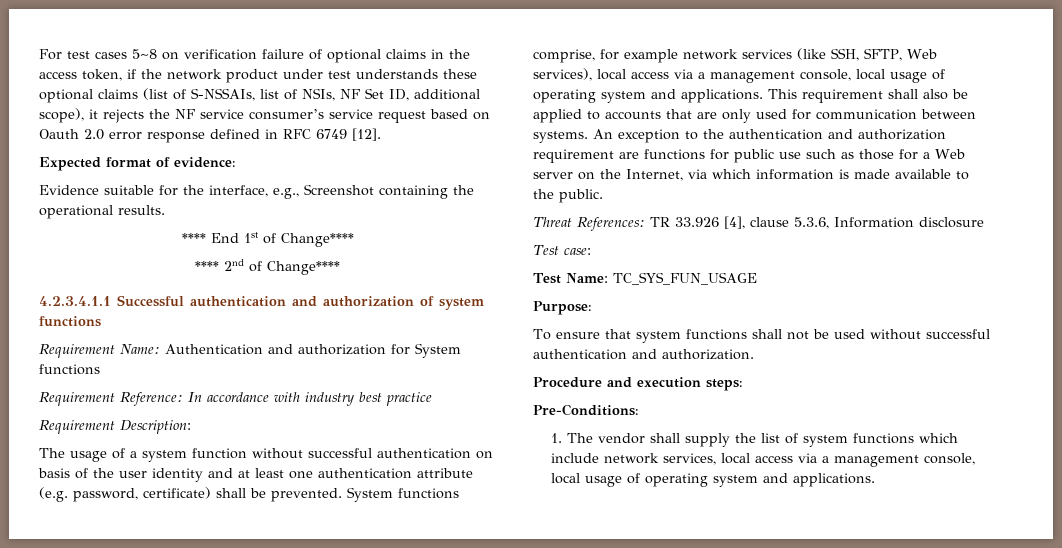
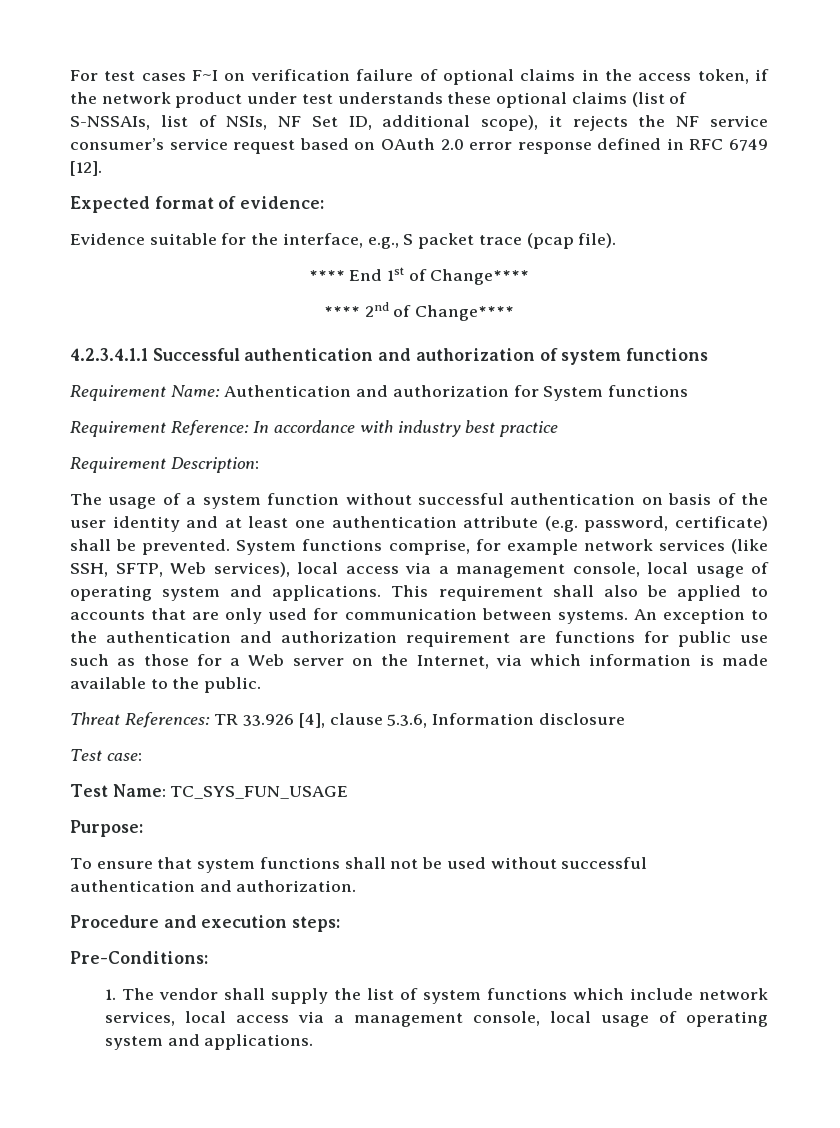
[132,49,157,59] 5~8 -> [192,70,219,81] F~I
[39,129,79,139] Oauth -> [380,138,435,150] OAuth
[304,184,474,199] [39,205,165,219] Screenshot containing the operational results. -> [403,233,617,249] S packet trace (pcap file).

